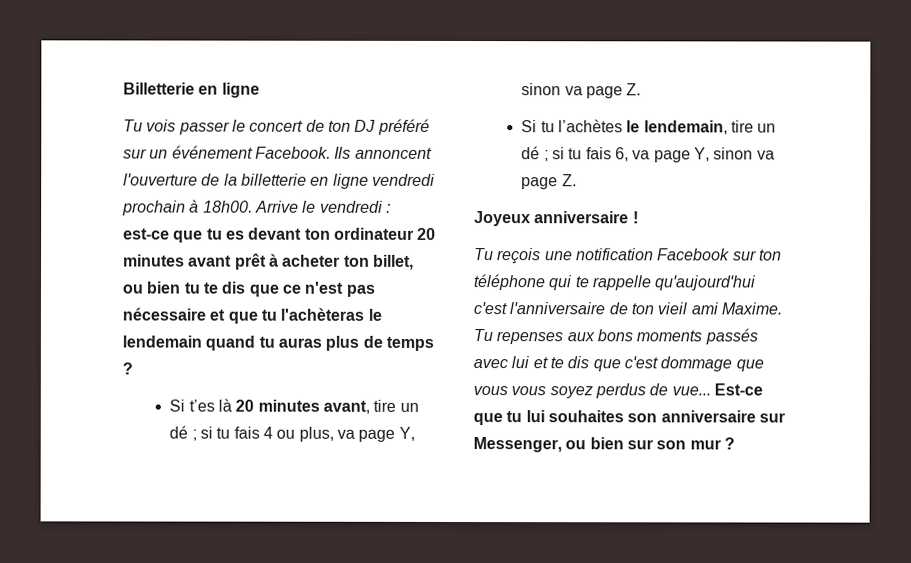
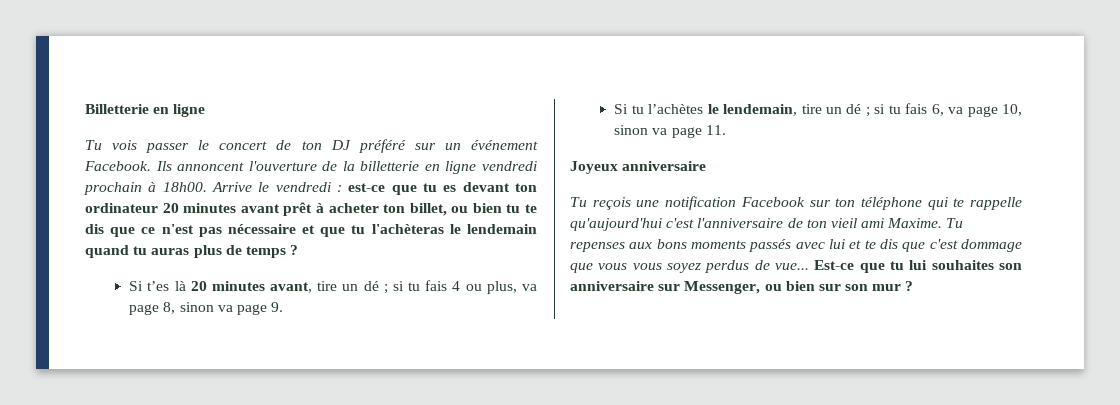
[398,426,415,441] [521,83,642,99] Y, sinon va page Z. -> [163,302,284,315] 8, sinon va page 9.
[693,147,775,162] [521,174,577,190] Y, sinon va page Z. -> [1001,104,1022,116] [614,125,726,138] 10, sinon va page 11.
[632,211,639,224] ! -> (707, 166) none

